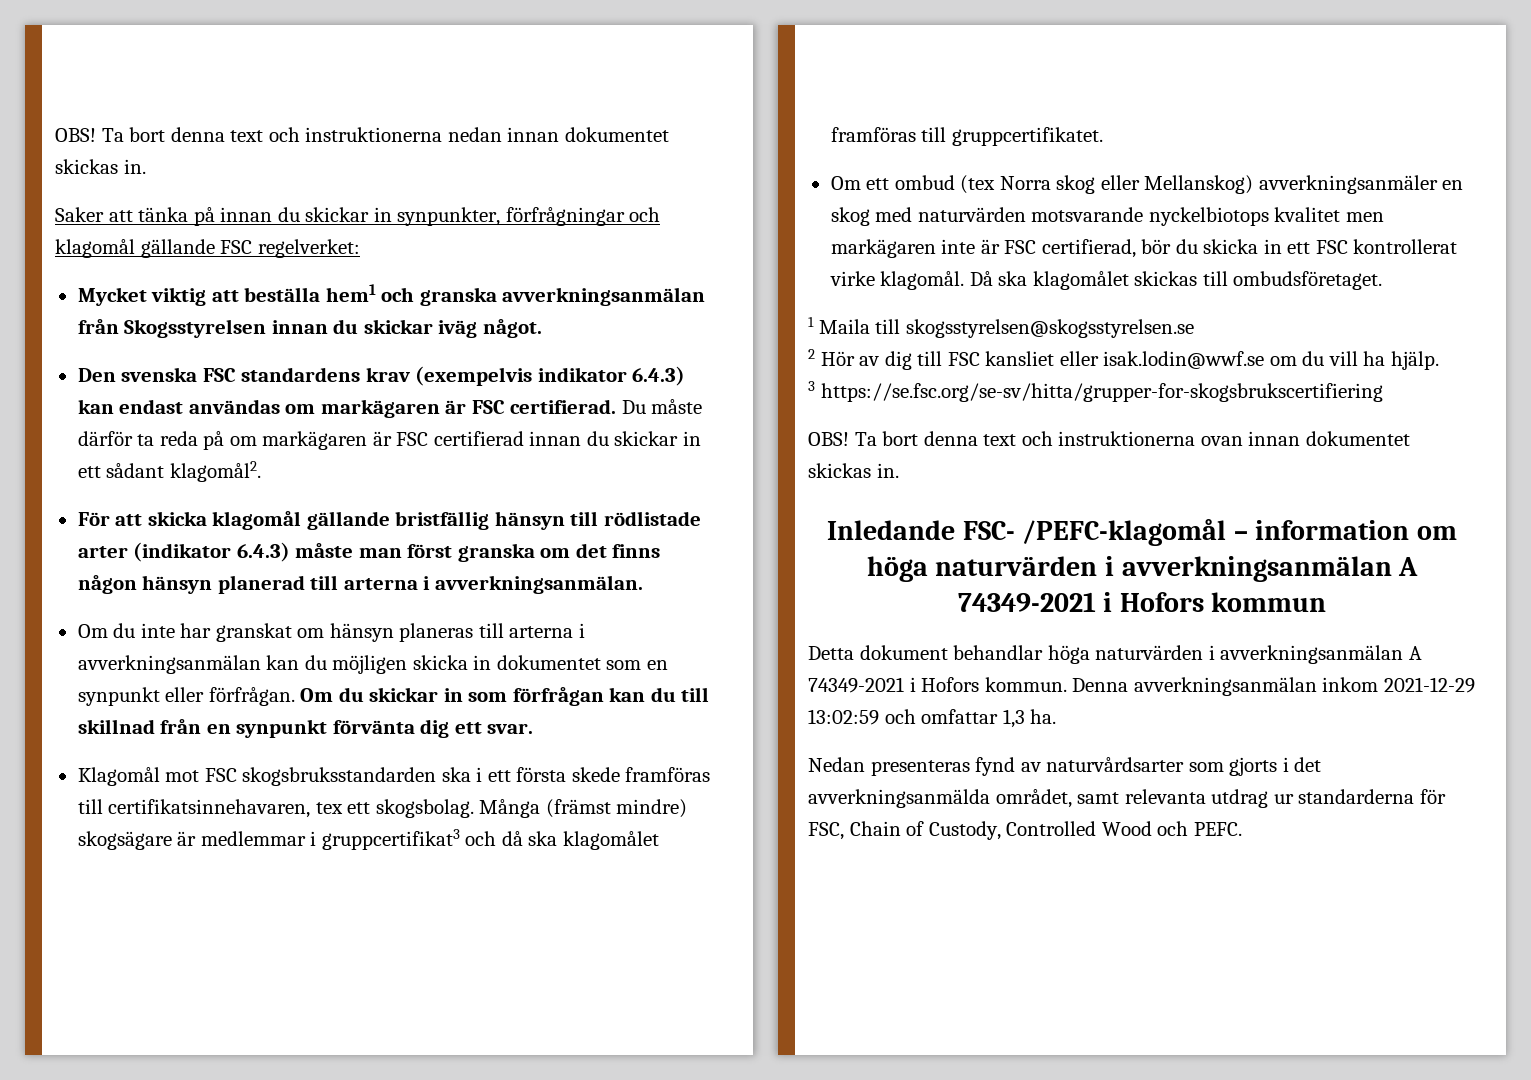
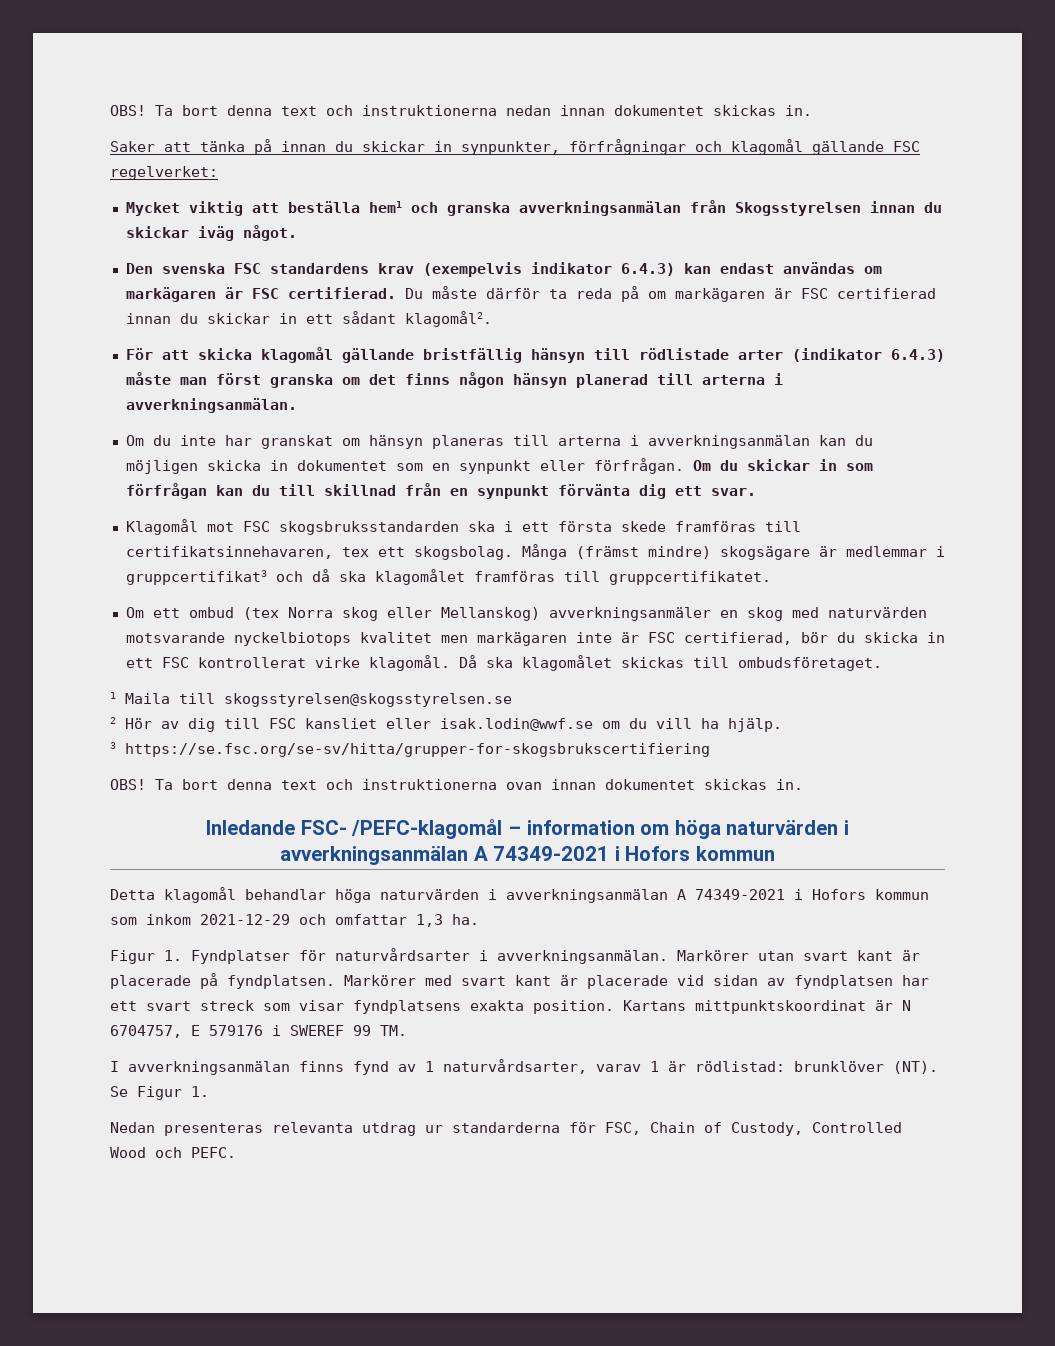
[859,645,948,660] dokument -> [164,887,236,903] klagomål
[984,677,1317,696] kommun. Denna avverkningsanmälan -> [875,889,929,900] [110,917,137,925] kommun som
[808,709,879,725] 13:02:59 -> (290, 919) none
[808,757,1322,776] [808,789,1120,808] Nedan presenteras fynd av naturvårdsarter som gjorts i det avverkningsanmälda området, samt -> [110,948,920,964] [110,973,929,989] [110,1000,911,1014] [110,1025,407,1038] [110,1059,938,1075] [110,1086,209,1100] [110,1122,263,1136] Figur 1. Fyndplatser för naturvårdsarter i avverkningsanmälan. Markörer utan svart kant är placerade på fyndplatsen. Markörer med svart kant är placerade vid sidan av fyndplatsen har ett svart streck som visar fyndplatsens exakta position. Kartans mittpunktskoordinat är N 6704757, E 579176 i SWEREF 99 TM. // I avverkningsanmälan finns fynd av 1 naturvårdsarter, varav 1 är rödlistad: brunklöver (NT). Se Figur 1. // Nedan presenteras

